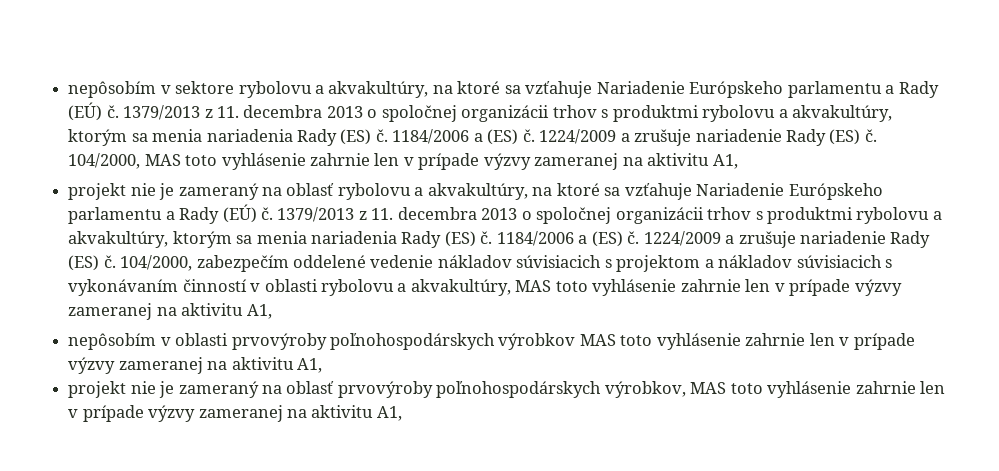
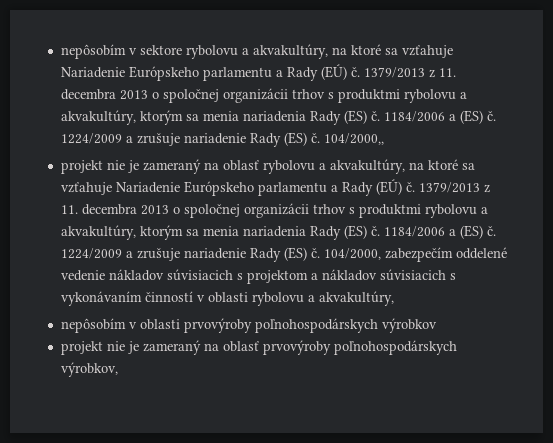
[68,153,738,170] 104/2000, MAS toto vyhlásenie zahrnie len v prípade výzvy zameranej na aktivitu A1, -> [323,133,384,145] 104/2000,,
[515,279,902,296] [68,303,272,320] MAS toto vyhlásenie zahrnie len v prípade výzvy zameranej na aktivitu A1, -> (394, 298) none
[579,333,915,350] [68,357,322,374] MAS toto vyhlásenie zahrnie len v prípade výzvy zameranej na aktivitu A1, -> (437, 325) none
[690,381,946,398] [68,405,402,422] MAS toto vyhlásenie zahrnie len v prípade výzvy zameranej na aktivitu A1, -> (118, 369) none

